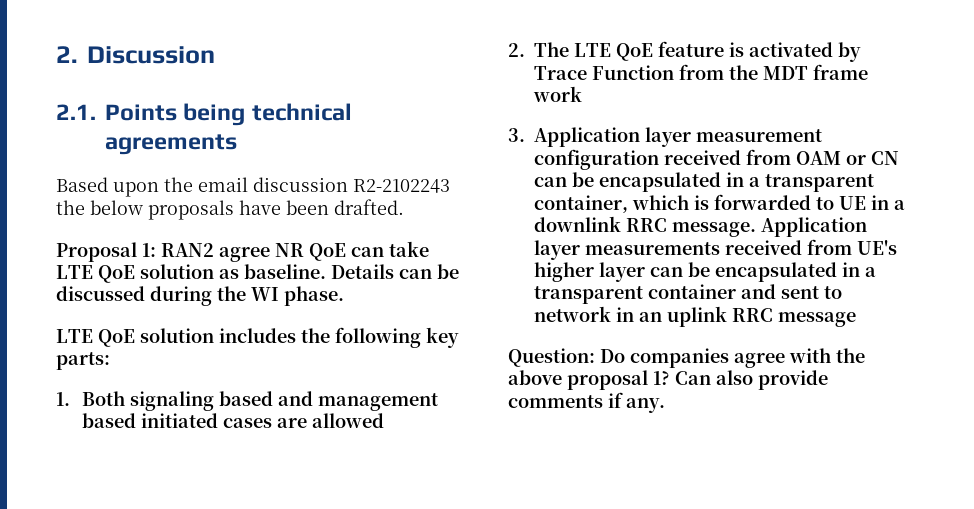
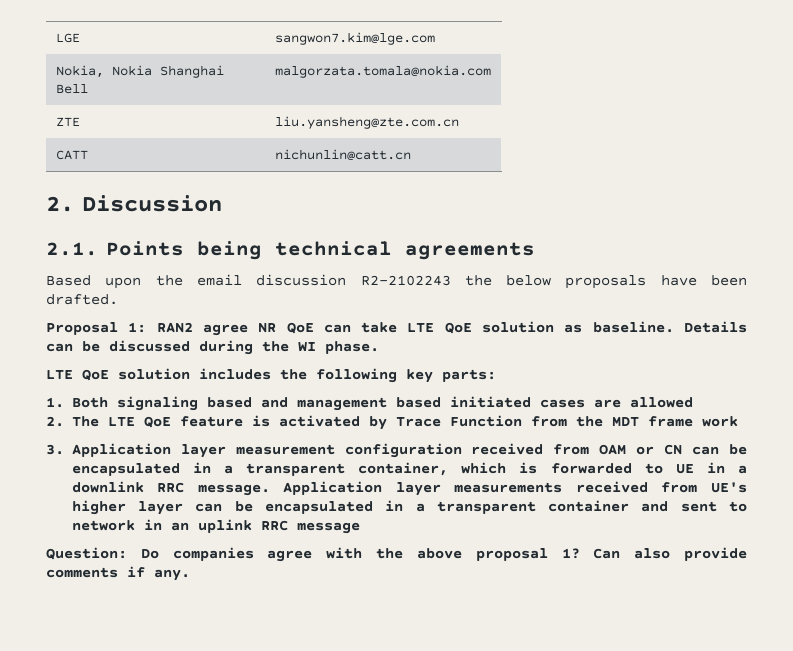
(56, 54) none -> [55,33,80,43] [274,32,435,45] [55,65,224,78] [55,84,88,94] [274,65,491,78] [55,117,80,127] [274,116,459,129] [55,150,88,160] [274,149,411,161] LGE | sangwon7.kim@lge.com // Nokia, Nokia Shanghai Bell | malgorzata.tomala@nokia.com // ZTE | liu.yansheng@zte.com.cn // CATT | nichunlin@catt.cn //

